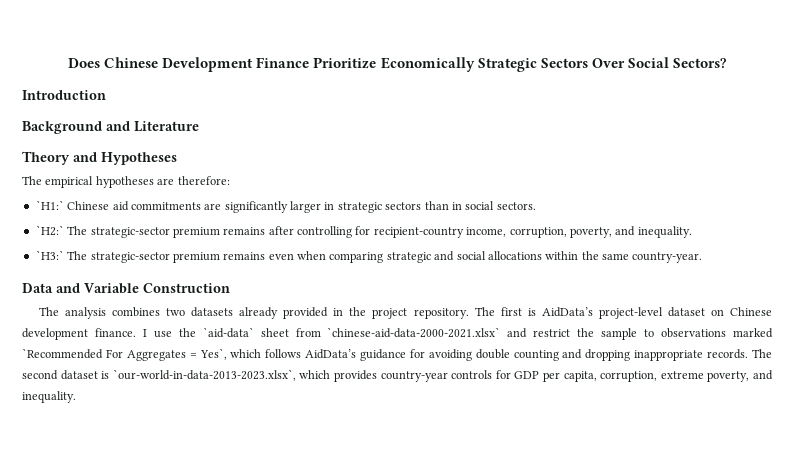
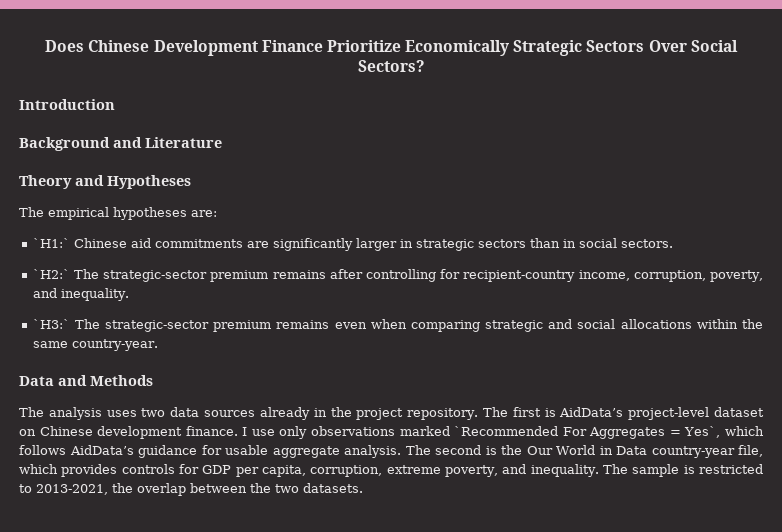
[157,176,230,185] are therefore: -> [191,210,217,217] are:
[84,283,230,294] Variable Construction -> [90,375,153,386] Methods
[112,307,329,319] combines two datasets already provided -> [106,407,310,420] uses two data sources already
[178,327,655,340] the `aid-data` sheet from `chinese-aid-data-2000-2021.xlsx` and restrict the sample to -> [279,426,308,439] only
[428,349,772,361] [22,369,296,381] avoiding double counting and dropping inappropriate records. The second dataset is `our-world-in-data-2013-2023.xlsx`, -> [225,445,763,458] usable aggregate analysis. The second is the Our World in Data country-year file,
[380,371,448,382] country-year -> (118, 470) none
(76, 397) none -> [602,464,764,477] [19,483,363,496] The sample is restricted to 2013-2021, the overlap between the two datasets.

